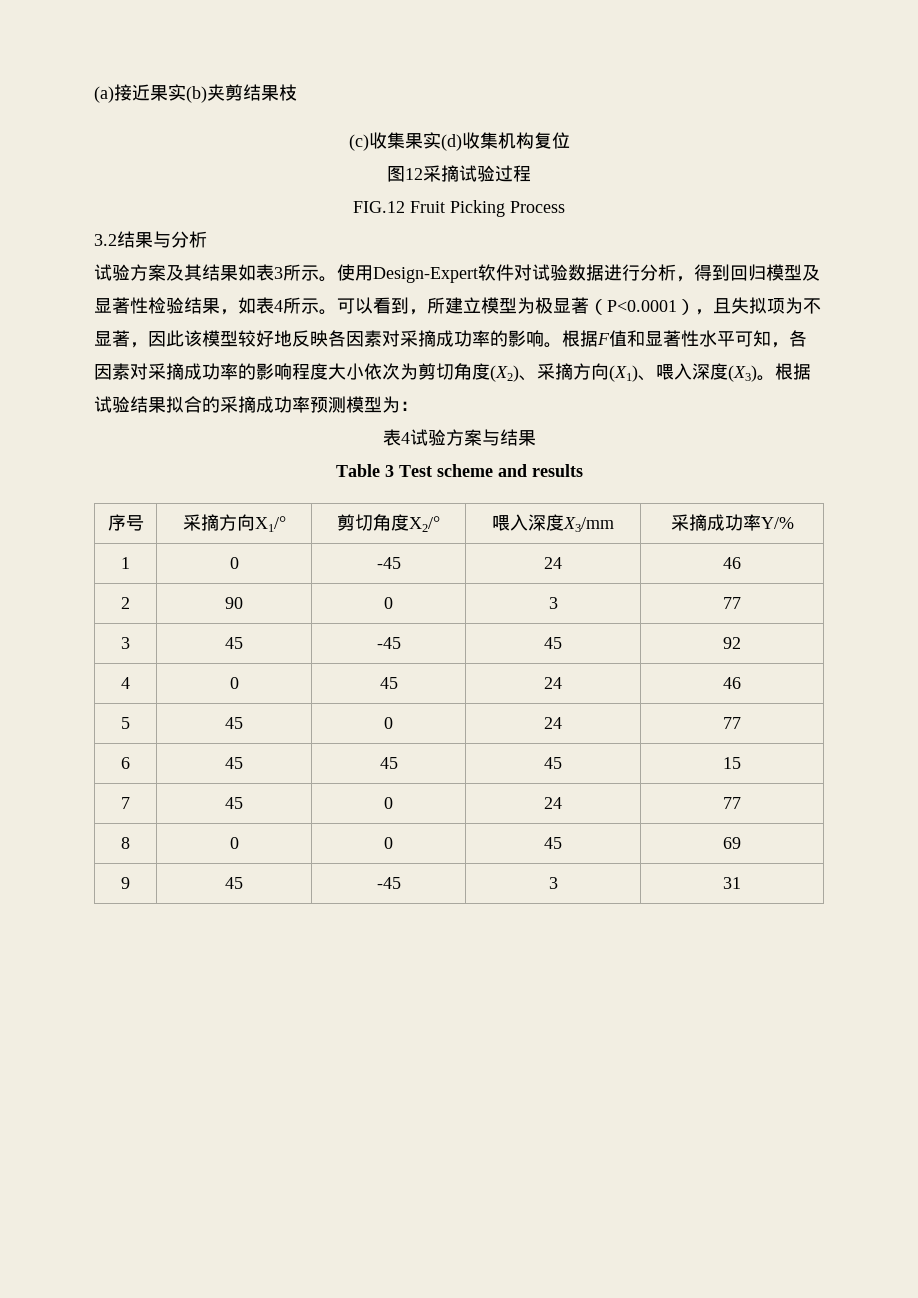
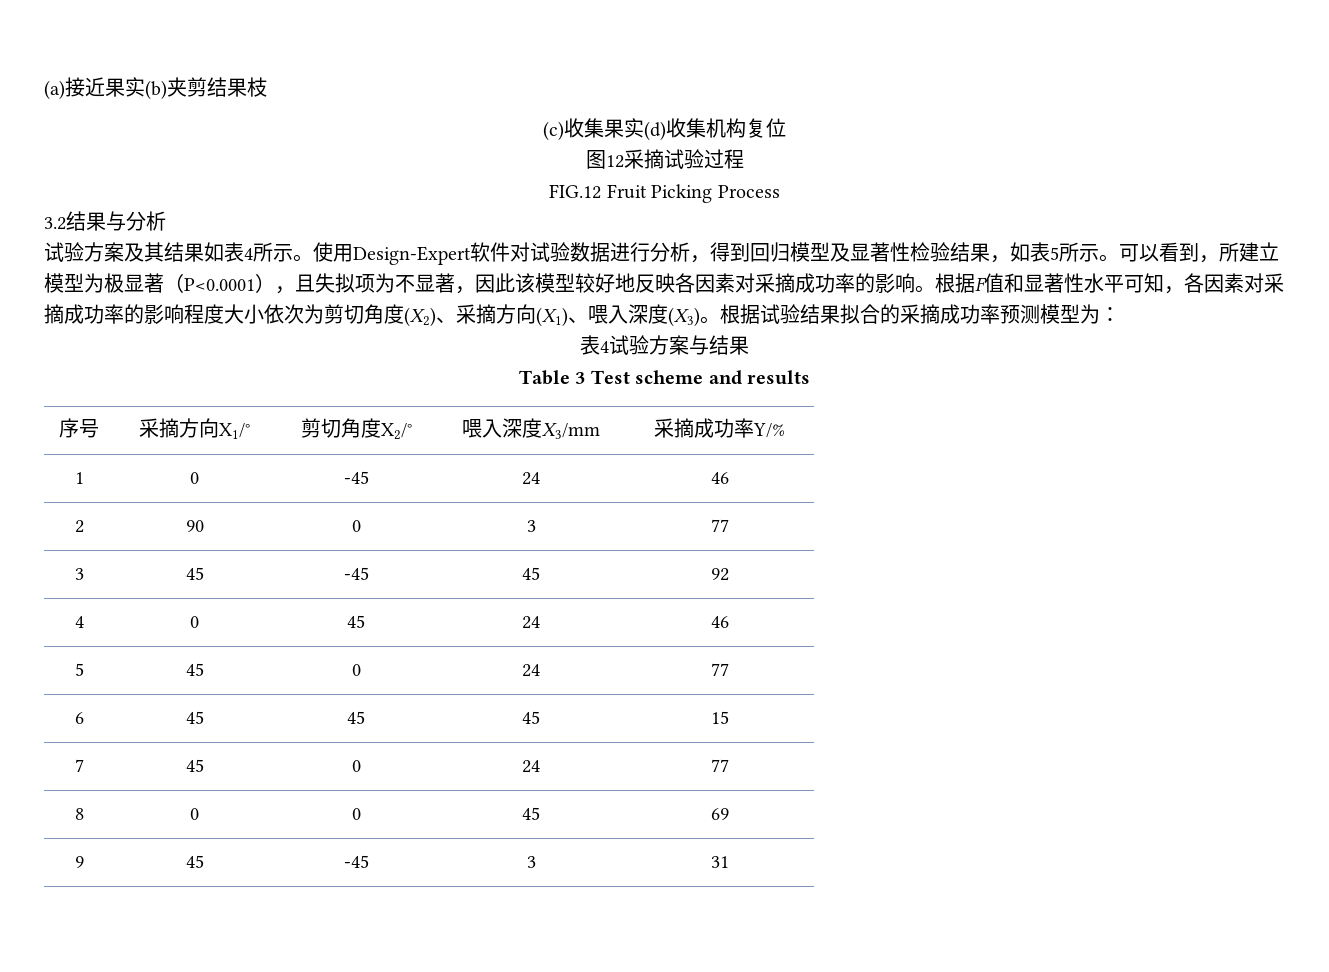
[274,267,283,279] 3 -> [244,248,253,260] 4
[274,300,283,312] 4 -> [1050,247,1059,260] 5

